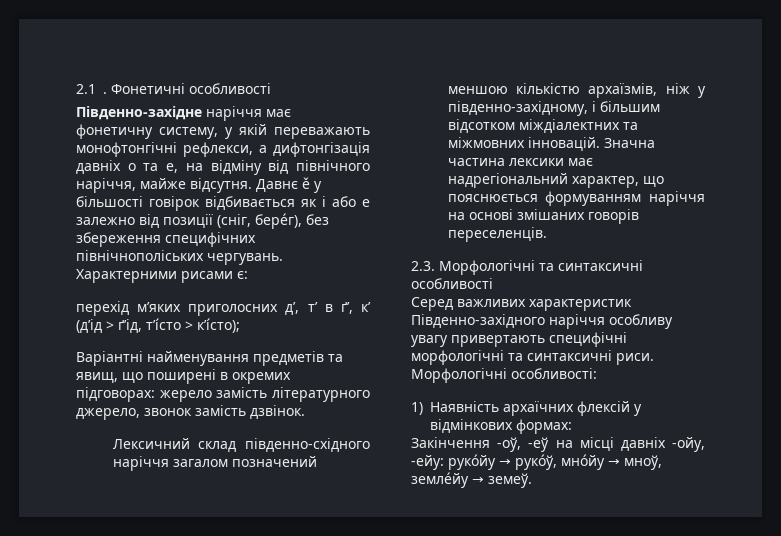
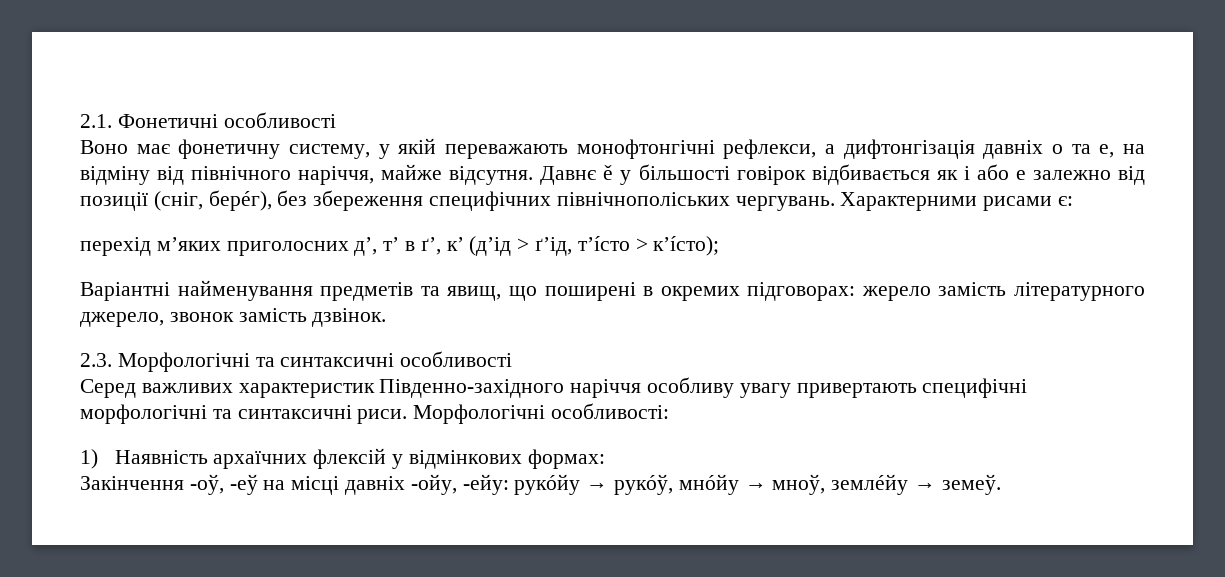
[76,84,107,94] 2.1 . -> [80,114,112,128] 2.1.
[76,106,262,121] Південно-західне наріччя -> [80,140,128,154] Воно
[112,438,370,452] [112,456,317,471] [447,83,706,98] [447,101,660,116] [447,119,638,133] [447,137,655,151] [447,158,593,166] [447,173,664,188] [447,191,705,206] [447,209,639,224] [447,227,547,242] // Лексичний склад південно-східного наріччя загалом позначений меншою кількістю архаїзмів, ніж у південно-західному, і більшим відсотком міждіалектних та міжмовних інновацій. Значна частина лексики має надрегіональний характер, що пояснюється формуванням наріччя на основі змішаних говорів переселенців. -> (387, 317) none

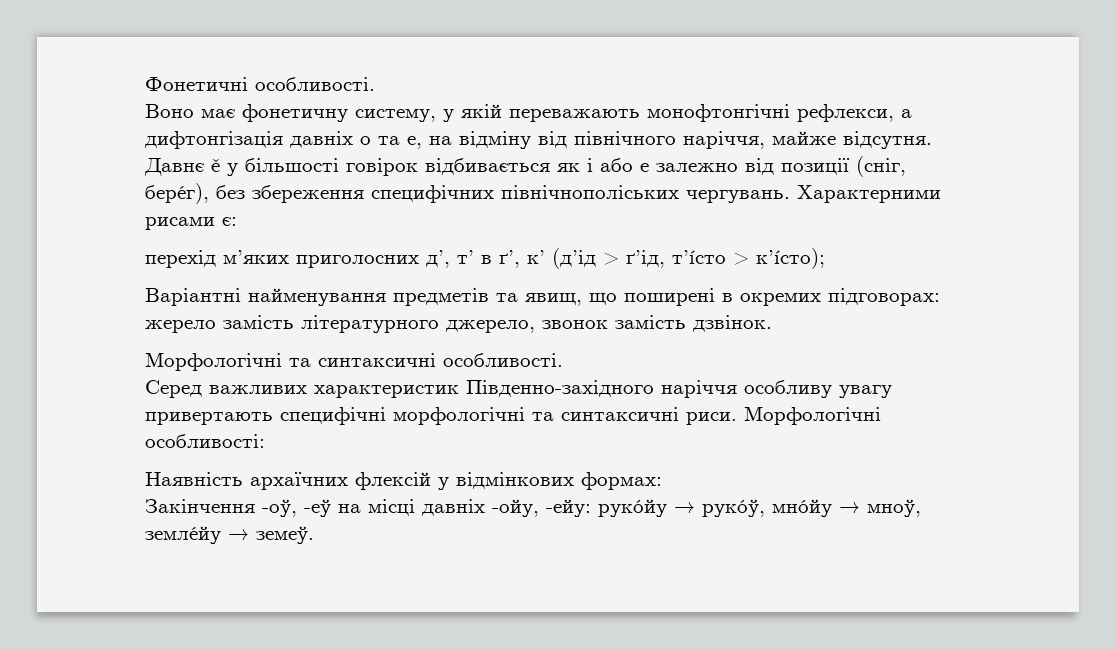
[80,112,336,128] 2.1. Фонетичні особливості -> [145,77,375,91] Фонетичні особливості.
[80,353,112,367] 2.3. -> (772, 323) none
[400,351,513,367] особливості -> [443,353,563,367] особливості.
[80,449,98,469] 1) -> (265, 441) none

